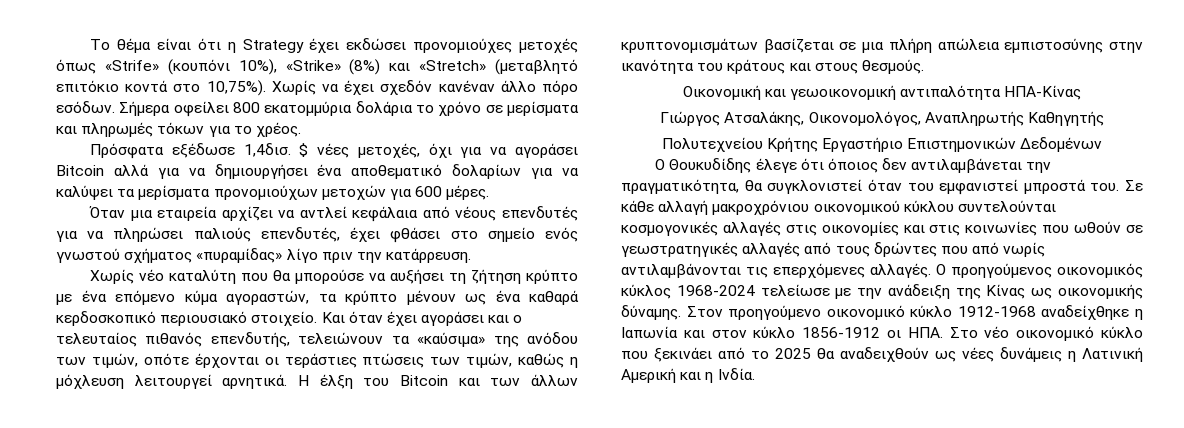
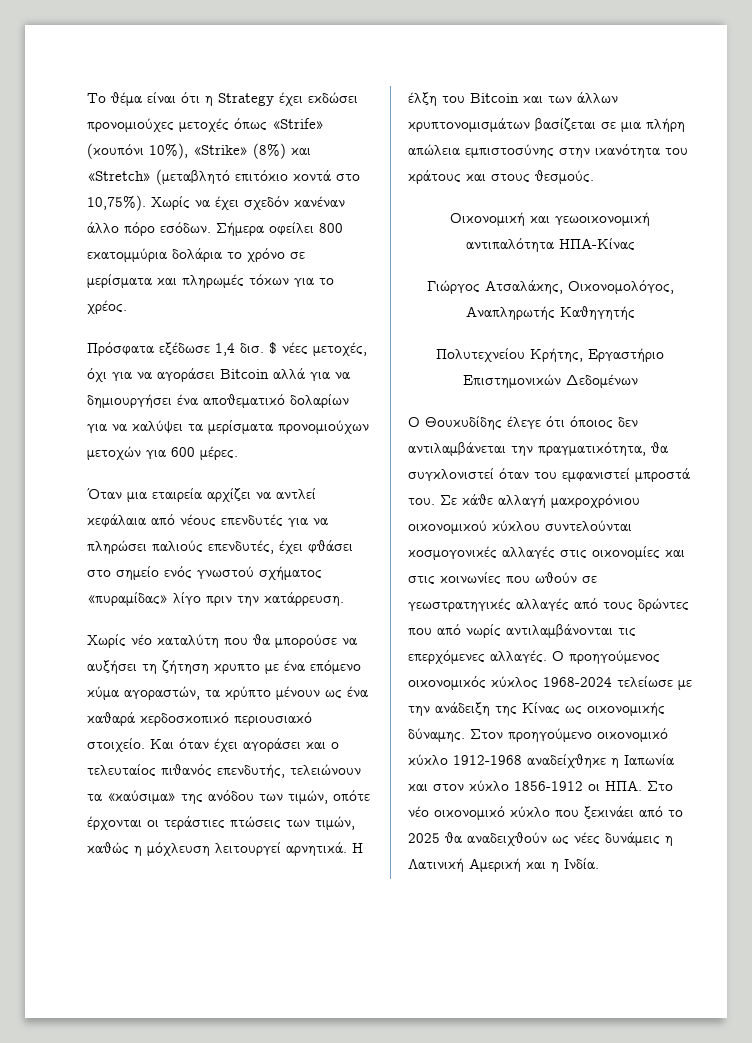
[243,143,291,157] 1,4δισ. -> [215,343,264,356] 1,4 δισ.
[526,269,578,284] κρύπτο -> [214,663,260,674] κρυπτο
[766,137,818,152] Κρήτης -> [530,348,583,362] Κρήτης,

